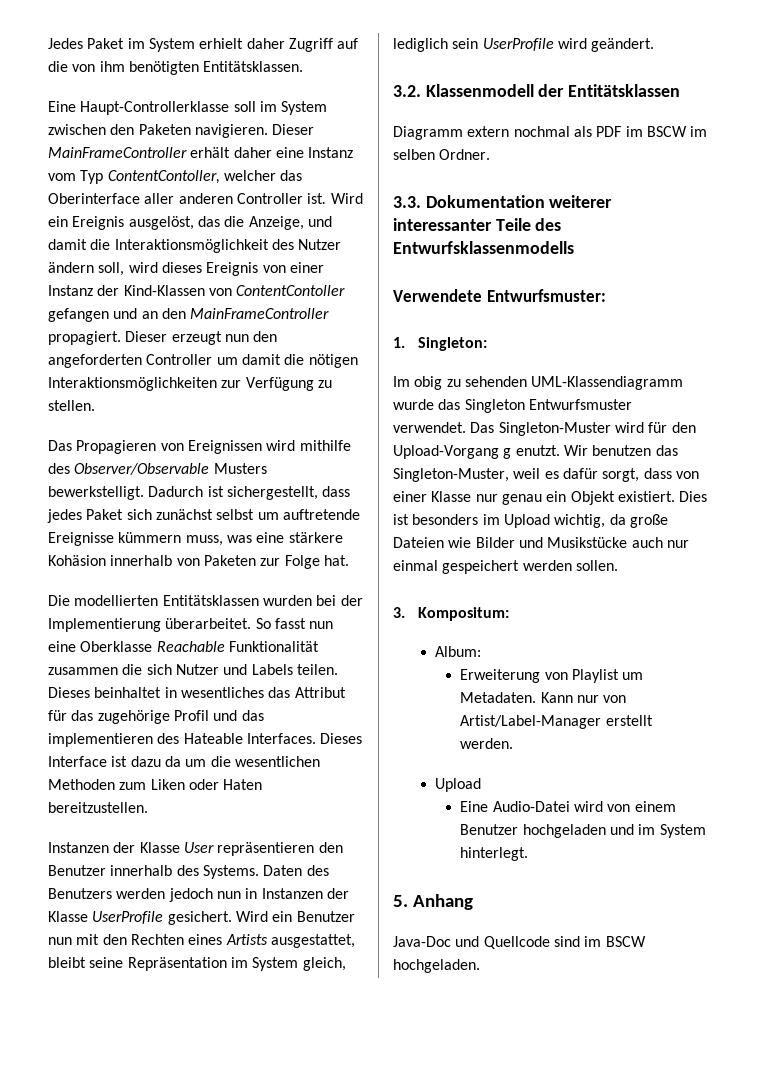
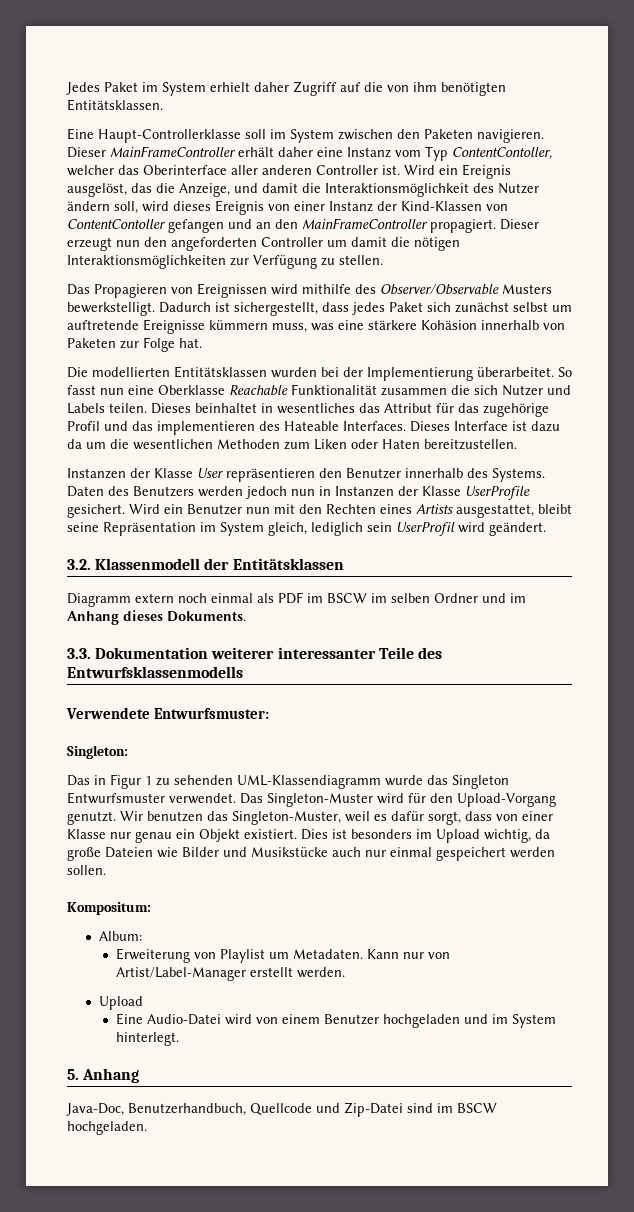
[482,38,554,51] UserProfile -> [396,522,455,536] UserProfil
[513,126,570,137] nochmal -> [178,593,253,603] noch einmal
[439,149,491,160] Ordner. -> [434,593,526,603] [67,610,246,625] Ordner und im Anhang dieses Dokuments.
[393,337,405,348] 1. -> (269, 713) none
[393,376,443,390] Im obig -> [67,774,152,789] Das in Figur 1
[503,445,560,459] g enutzt. -> [67,811,116,825] genutzt.
[393,607,405,618] 3. -> (106, 870) none
[393,936,550,949] Java-Doc und Quellcode -> [66,1102,403,1117] Java-Doc, Benutzerhandbuch, Quellcode und Zip-Datei

